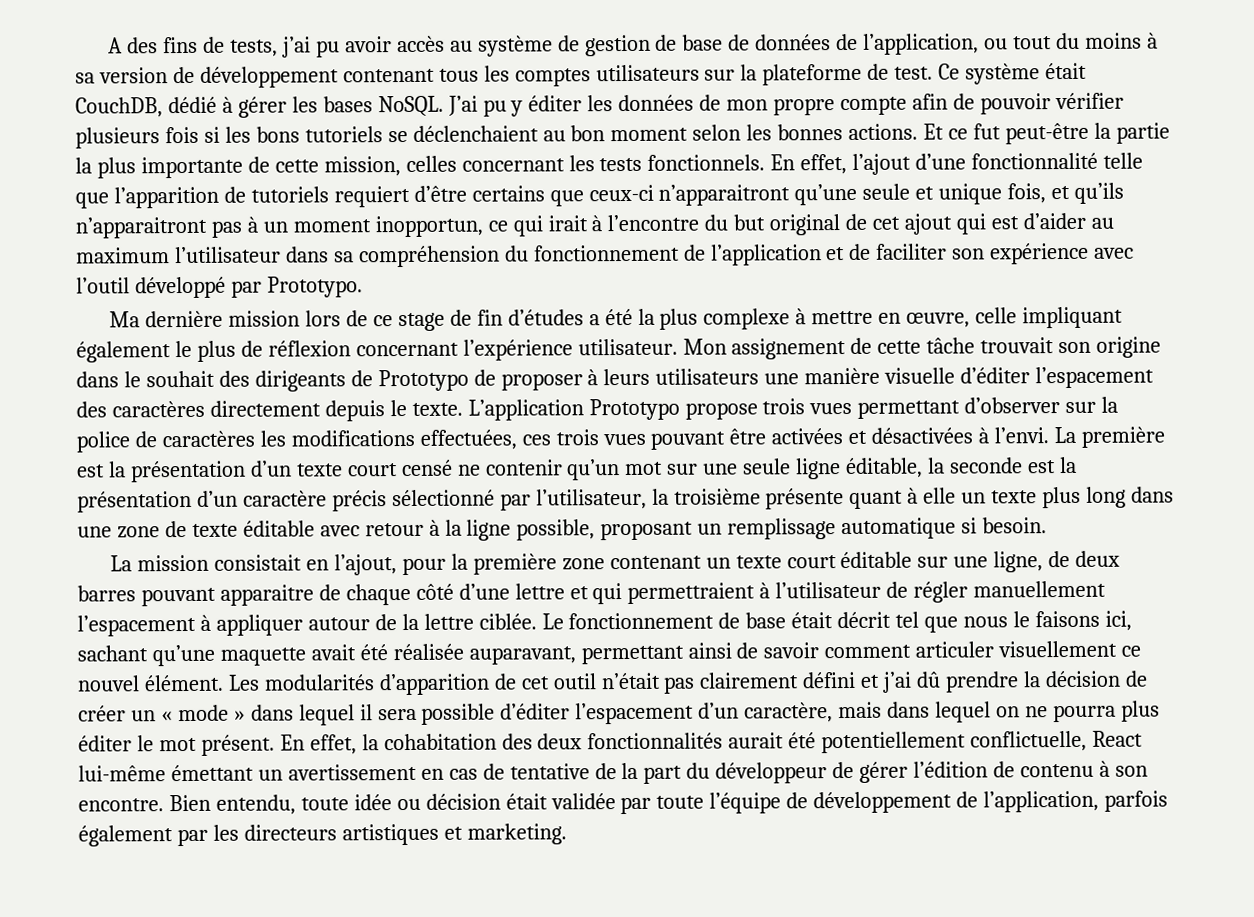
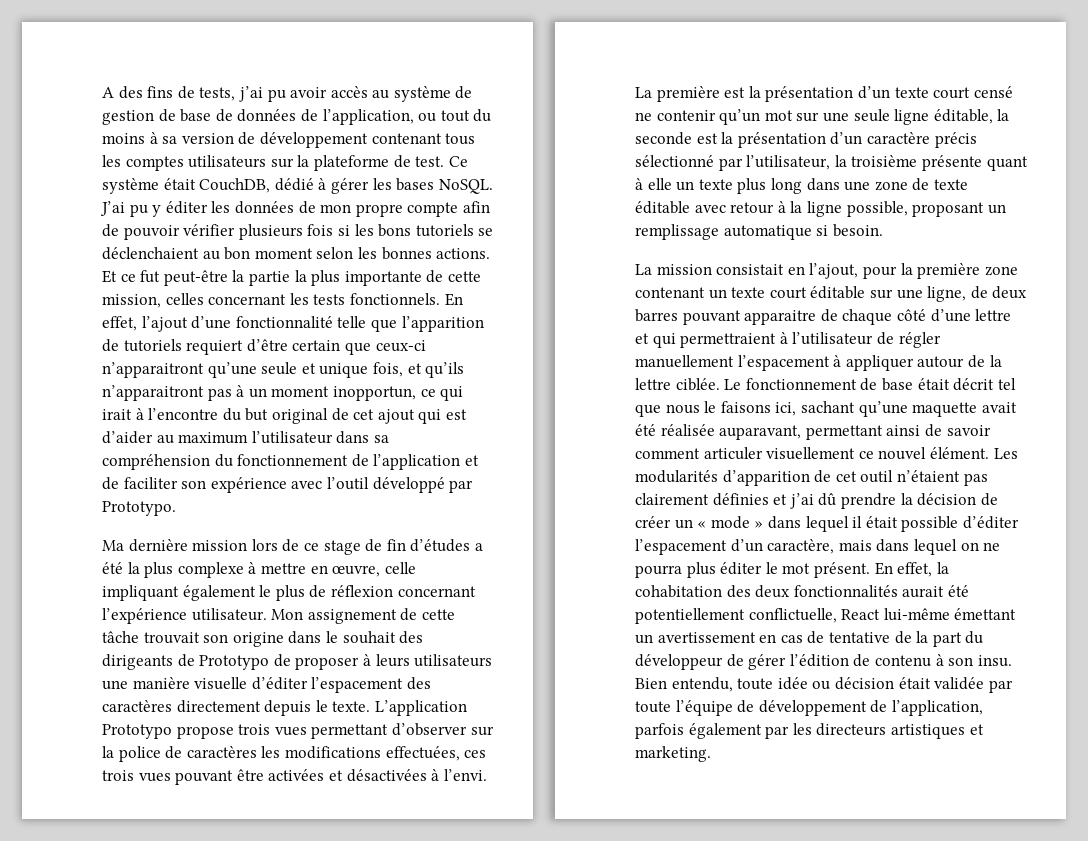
[471,185,545,202] certains -> [292,340,341,351] certain
[600,672,661,690] n’était -> [896,470,960,482] n’étaient
[802,671,857,689] défini -> [712,493,769,506] définies
[377,708,417,721] sera -> [865,516,898,528] était
[78,798,164,812] encontre. -> [977,655,1012,667] insu.

